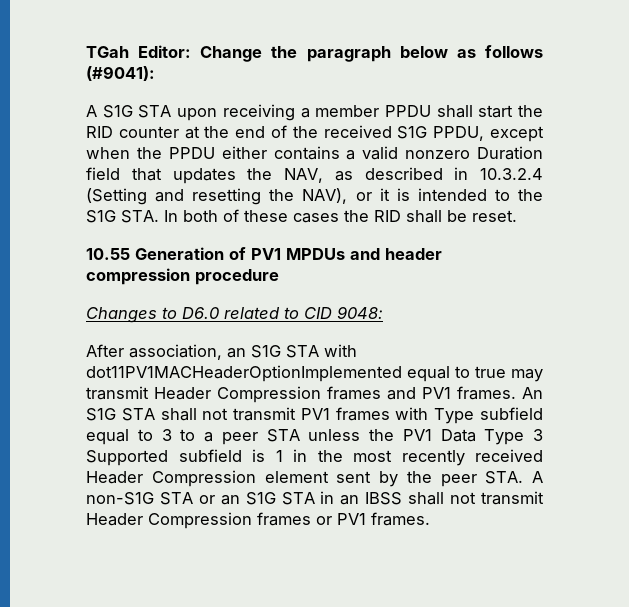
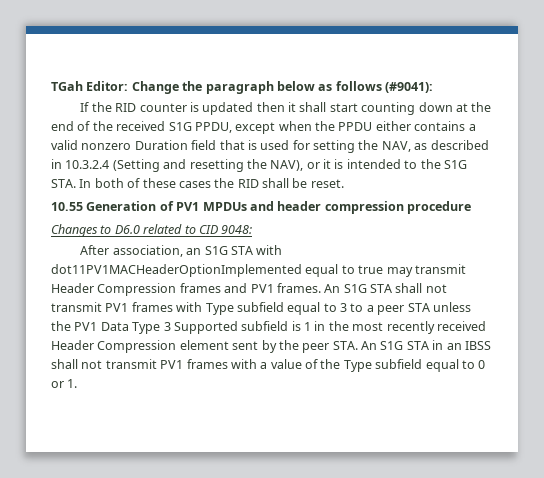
[86,104,543,121] [86,126,179,138] A S1G STA upon receiving a member PPDU shall start the RID counter -> [80,102,453,115] If the RID counter is updated then it shall start counting down
[172,168,236,184] updates -> [247,140,355,153] is used for setting
[532,471,543,483] [86,492,240,505] A non-S1G STA or an -> [361,341,377,350] An
[86,512,430,529] Header Compression frames or PV1 frames. -> [160,359,486,372] [51,379,78,388] PV1 frames with a value of the Type subfield equal to 0 or 1.

